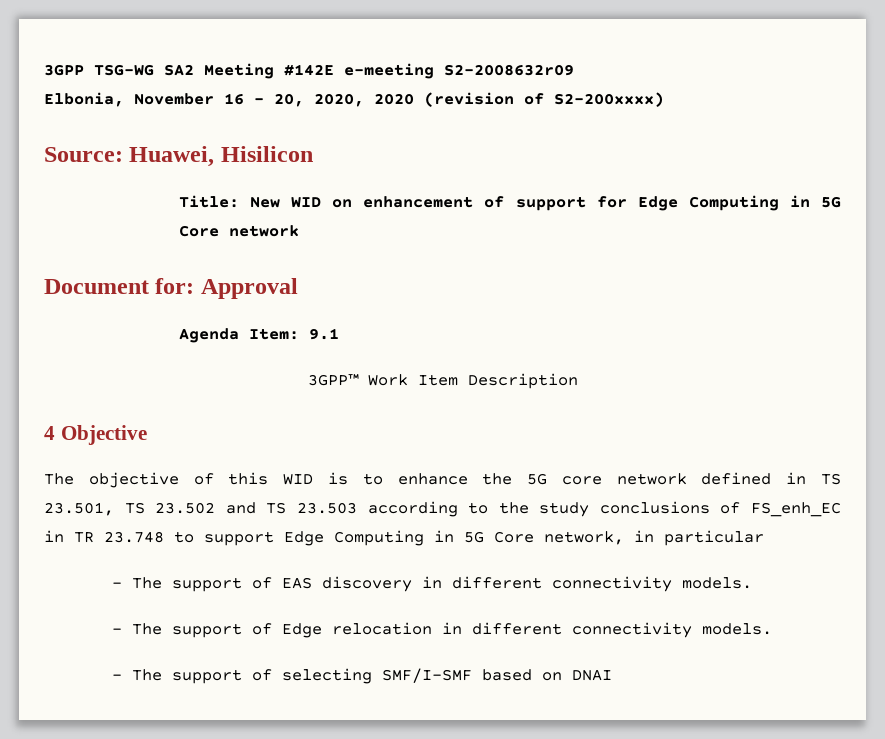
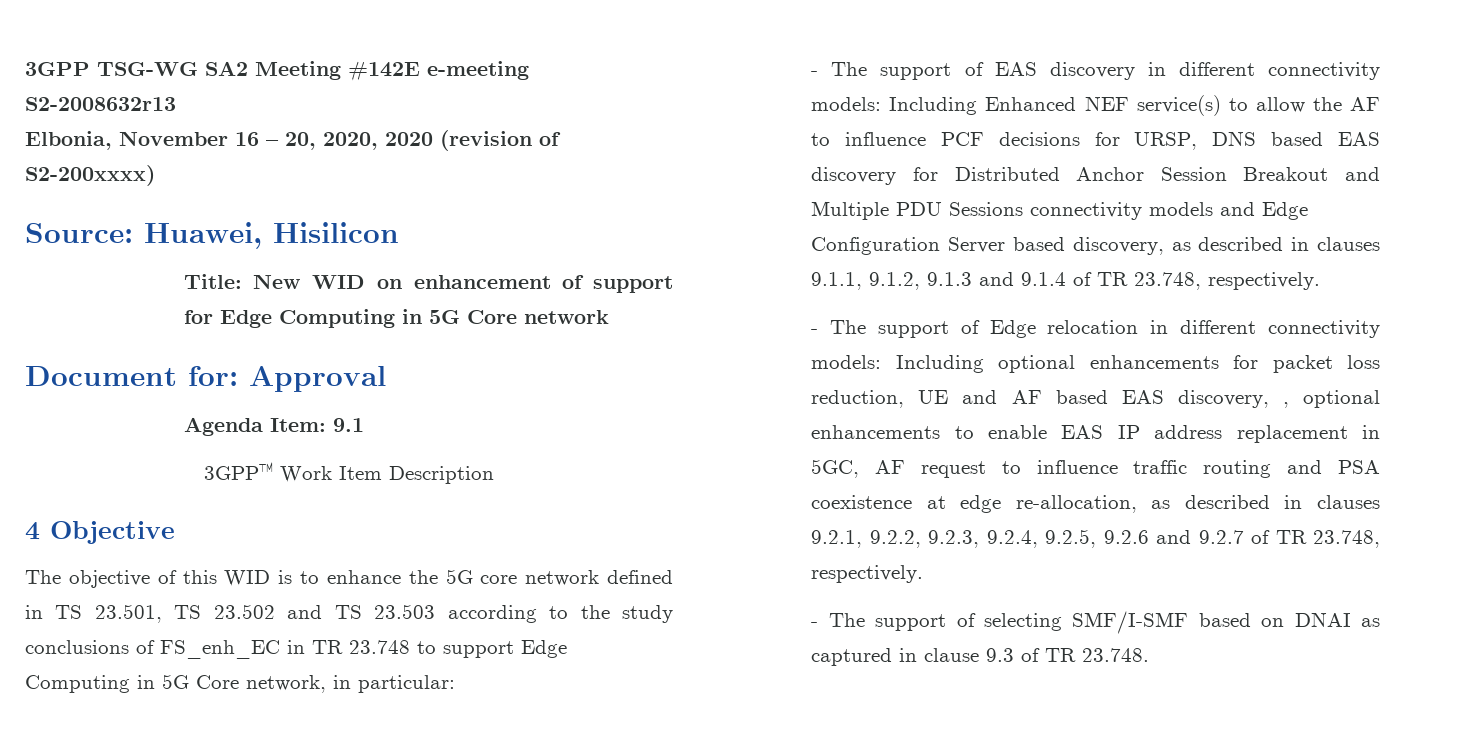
[444,64,574,76] S2-2008632r09 -> [25,97,176,111] S2-2008632r13
[664,530,764,546] particular -> [358,675,455,693] particular:
[681,577,752,589] models. -> [811,95,1380,116] [811,131,1380,150] [811,167,1380,185] [811,201,1309,220] [811,237,1380,255] [811,272,1321,290] models: Including Enhanced NEF service(s) to allow the AF to influence PCF decisions for URSP, DNS based EAS discovery for Distributed Anchor Session Breakout and Multiple PDU Sessions connectivity models and Edge Configuration Server based discovery, as described in clauses 9.1.1, 9.1.2, 9.1.3 and 9.1.4 of TR 23.748, respectively.
[701,623,772,635] models. -> [811,355,1380,373] [811,390,1380,408] [811,425,1380,443] [811,459,1380,478] [811,495,1380,513] [811,529,1380,548] [811,565,924,583] models: Including optional enhancements for packet loss reduction, UE and AF based EAS discovery, , optional enhancements to enable EAS IP address replacement in 5GC, AF request to influence traffic routing and PSA coexistence at edge re-allocation, as described in clauses 9.2.1, 9.2.2, 9.2.3, 9.2.4, 9.2.5, 9.2.6 and 9.2.7 of TR 23.748, respectively.
(612, 675) none -> [1361,618,1380,627] [811,648,1150,666] as captured in clause 9.3 of TR 23.748.

